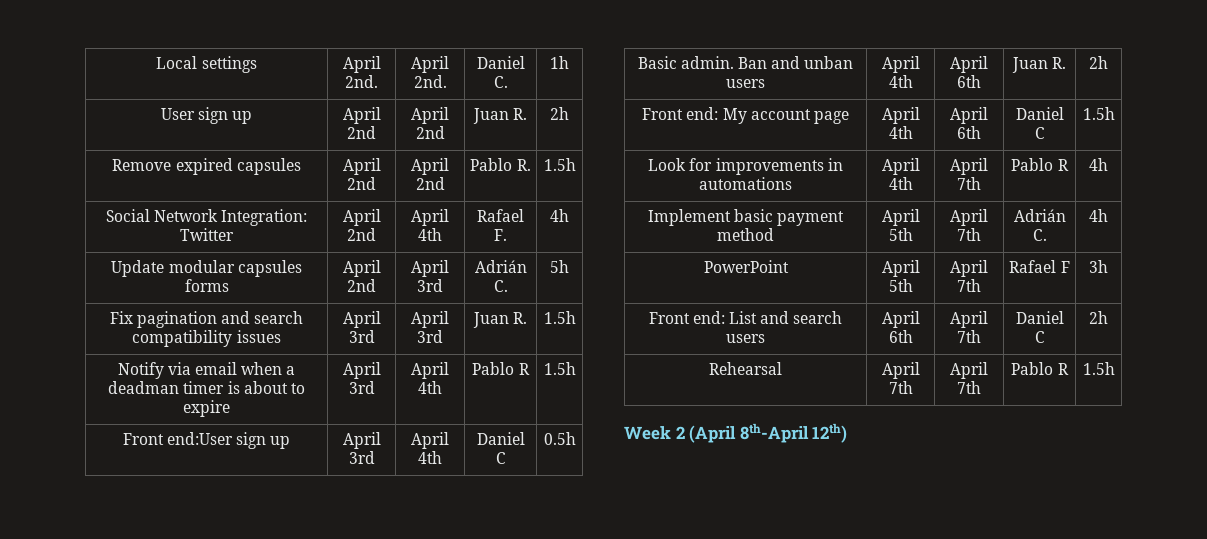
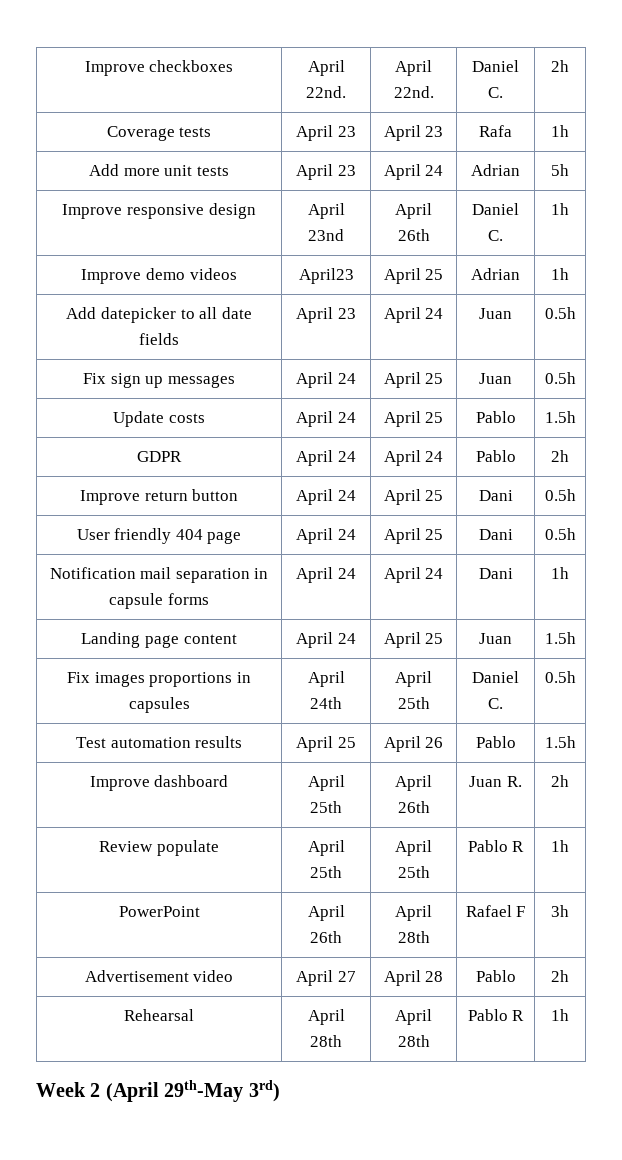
[156,56,257,73] [342,56,381,73] [345,75,378,88] [411,56,449,73] [413,75,447,88] [476,56,525,69] [493,76,508,88] [550,56,569,69] [160,107,253,124] [342,107,381,124] [347,126,376,139] [411,107,449,124] [415,126,445,139] [472,108,528,124] [550,107,569,120] [112,158,301,175] [342,158,381,175] [347,177,376,190] [411,158,449,175] [415,177,445,190] [470,158,531,171] [543,158,576,171] [105,209,308,226] [180,228,234,241] [342,209,381,226] [347,228,376,241] [411,209,449,226] [418,228,442,241] [477,209,524,222] [494,229,507,241] [550,209,569,222] [111,260,302,277] [184,279,229,292] [342,260,381,277] [347,279,376,292] [411,260,449,277] [417,279,443,292] [474,260,527,273] [493,280,508,292] [550,260,569,273] [109,311,304,328] [132,330,281,347] [342,311,381,328] [348,330,375,343] [411,311,449,328] [417,330,443,343] [472,312,528,328] [543,311,576,324] [117,362,296,379] [108,381,305,394] [183,400,230,417] [342,362,381,379] [348,381,375,394] [411,362,449,379] [418,381,442,394] [472,362,530,375] [543,362,576,375] [122,432,291,449] [342,432,381,449] [348,451,375,464] [411,432,449,449] [418,451,442,464] [476,432,525,445] [495,452,506,464] [543,432,576,445] [637,56,854,69] [726,79,765,88] [881,56,920,73] [888,75,913,88] [950,56,988,73] [957,75,981,88] [1011,57,1067,73] [1089,56,1108,69] [642,107,849,124] [881,107,920,124] [888,126,913,139] [950,107,988,124] [957,126,981,139] [1015,107,1064,120] [1034,127,1045,139] [1082,107,1115,120] [648,158,843,175] [699,177,792,190] [881,158,920,175] [888,177,913,190] [950,158,988,175] [957,177,981,190] [1011,158,1069,171] [1089,158,1108,171] [647,209,845,226] [717,228,774,241] [881,209,920,226] [888,228,913,241] [950,209,988,226] [957,228,981,241] [1013,209,1066,222] [1032,229,1047,241] [1089,209,1108,222] Local settings | April 2nd. | April 2nd. | Daniel C. | 1h // User sign up | April 2nd | April 2nd | Juan R. | 2h // Remove expired capsules | April 2nd | April 2nd | Pablo R. | 1.5h // Social Network Integration: Twitter | April 2nd | April 4th | Rafael F. | 4h // Update modular capsules forms | April 2nd | April 3rd | Adrián C. | 5h // Fix pagination and search compatibility issues | April 3rd | April 3rd | Juan R. | 1.5h // Notify via email when a deadman timer is about to expire | April 3rd | April 4th | Pablo R | 1.5h // Front end:User sign up | April 3rd | April 4th | Daniel C | 0.5h // Basic admin. Ban and unban users | April 4th | April 6th | Juan R. | 2h // Front end: My account page | April 4th | April 6th | Daniel C | 1.5h // Look for improvements in automations | April 4th | April 7th | Pablo R | 4h // Implement basic payment method | April 5th | April 7th | Adrián C. | 4h -> [84,60,234,76] [307,60,345,76] [306,86,346,98] [395,60,432,76] [393,86,434,98] [472,60,519,72] [488,87,503,98] [551,60,569,72] [106,126,212,141] [296,125,356,141] [383,125,444,141] [479,125,512,137] [551,125,569,137] [89,164,229,176] [296,164,356,180] [383,164,444,180] [471,164,520,176] [551,164,569,176] [62,203,256,219] [307,203,345,219] [308,229,344,241] [395,203,432,219] [397,229,430,241] [472,203,519,215] [488,230,503,241] [551,203,569,215] [81,268,237,284] [298,268,354,284] [383,268,444,284] [471,268,520,280] [551,268,569,280] [66,307,252,323] [139,333,179,345] [296,307,356,323] [383,307,444,323] [479,308,512,319] [544,307,576,319] [83,373,235,388] [296,372,356,388] [383,372,444,388] [479,373,512,384] [544,372,576,384] [113,411,205,427] [296,411,356,427] [383,411,444,427] [475,411,516,423] [544,411,576,423] [137,451,182,462] [296,450,356,466] [383,450,444,466] [475,450,516,462] [551,450,569,462] [79,489,239,505] [296,489,356,505] [383,489,444,505] [478,490,513,501] [544,489,576,501] [76,528,242,544] [296,528,356,544] [383,528,444,544] [478,529,513,540] [544,528,576,540] [49,567,269,583] [109,593,209,609] [296,567,356,583] [383,567,444,583] [478,568,513,579] [551,567,569,579] [81,632,237,648] [296,632,356,648] [383,632,444,648] [479,633,512,644] [544,632,576,644] [67,672,251,687] [128,697,190,713] [307,671,345,687] [310,697,342,709] [395,671,432,687] [397,697,430,709] [472,671,519,683] [488,698,503,709] [544,671,576,683] [75,736,243,748] [296,736,356,752] [383,736,444,752] [475,736,516,748] [544,736,576,748] [89,775,229,791] [307,775,345,791] [310,801,342,813] [395,775,432,791] [397,801,430,813] [469,776,522,787] [551,775,569,787] [99,840,219,856] [307,840,345,856] [310,866,342,878] [395,840,432,856] [397,866,430,878] [467,840,525,852] [551,840,569,852] Improve checkboxes | April 22nd. | April 22nd. | Daniel C. | 2h // Coverage tests | April 23 | April 23 | Rafa | 1h // Add more unit tests | April 23 | April 24 | Adrian | 5h // Improve responsive design | April 23nd | April 26th | Daniel C. | 1h // Improve demo videos | April23 | April 25 | Adrian | 1h // Add datepicker to all date fields | April 23 | April 24 | Juan | 0.5h // Fix sign up messages | April 24 | April 25 | Juan | 0.5h // Update costs | April 24 | April 25 | Pablo | 1.5h // GDPR | April 24 | April 24 | Pablo | 2h // Improve return button | April 24 | April 25 | Dani | 0.5h // User friendly 404 page | April 24 | April 25 | Dani | 0.5h // Notification mail separation in capsule forms | April 24 | April 24 | Dani | 1h // Landing page content | April 24 | April 25 | Juan | 1.5h // Fix images proportions in capsules | April 24th | April 25th | Daniel C. | 0.5h // Test automation results | April 25 | April 26 | Pablo | 1.5h // Improve dashboard | April 25th | April 26th | Juan R. | 2h // Review populate | April 25th | April 25th | Pablo R | 1h
[888,279,913,292] [950,260,988,277] [957,279,981,292] 5th | April 7th -> [310,931,342,943] [395,905,432,921] [397,931,430,943] 26th | April 28th
[648,311,843,324] [726,334,765,343] [881,311,920,328] [888,330,913,343] [950,311,988,328] [957,330,981,343] [1015,311,1064,324] [1034,331,1045,343] Front end: List and search users | April 6th | April 7th | Daniel C -> [84,970,234,982] [296,970,356,986] [383,970,444,986] [475,970,516,982] Advertisement video | April 27 | April 28 | Pablo
[888,381,913,394] [950,362,988,379] [957,381,981,394] [1011,362,1069,375] [1082,362,1115,375] 7th | April 7th | Pablo R | 1.5h -> [310,1035,342,1047] [395,1009,432,1025] [397,1035,430,1047] [467,1009,525,1021] [551,1009,569,1021] 28th | April 28th | Pablo R | 1h
[739,423,848,443] 8th-April 12th) -> [164,1080,280,1102] 29th-May 3rd)

